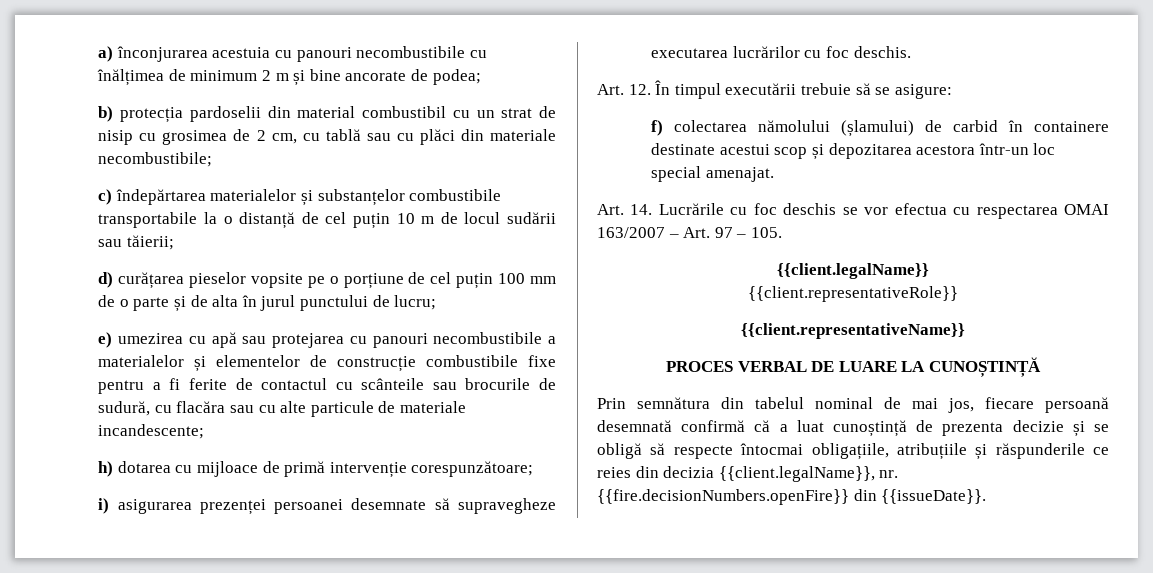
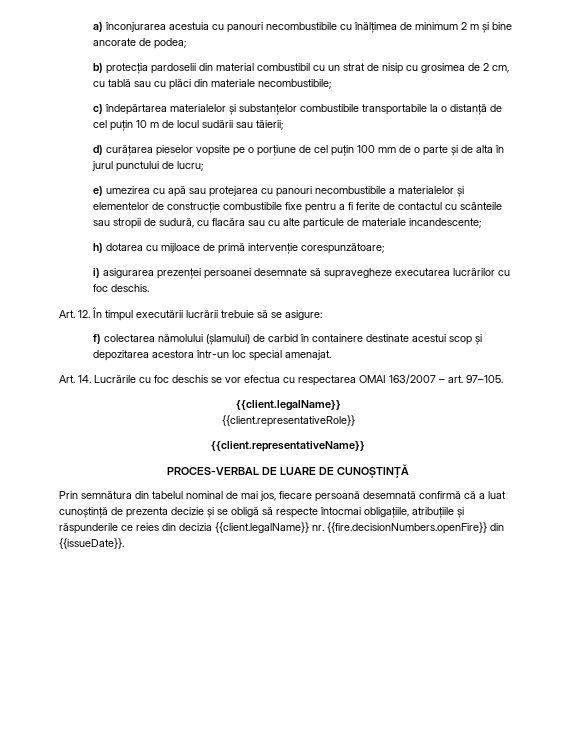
[465,378,531,390] brocurile -> [112,218,141,229] stropii
(797, 89) none -> [186,310,218,318] lucrării
[683,227,782,238] Art. 97 – 105. -> [448,375,503,383] art. 97–105.
[666,361,807,372] PROCES VERBAL -> [167,467,259,475] PROCES-VERBAL
[901,361,926,372] LA -> [319,467,334,475] DE
[718,466,875,482] {{client.legalName}}, -> [215,522,309,533] {{client.legalName}}

